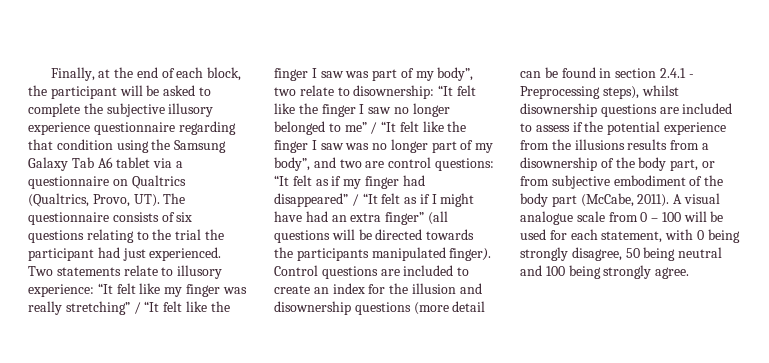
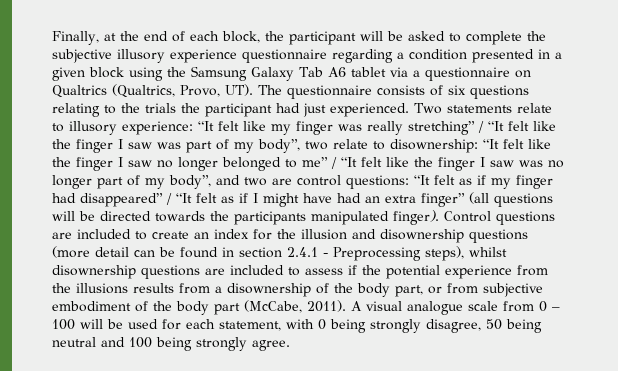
[28,139,113,150] that condition -> [397,49,562,63] [52,67,124,81] a condition presented in a given block
[175,229,202,240] trial -> [145,103,176,113] trials

